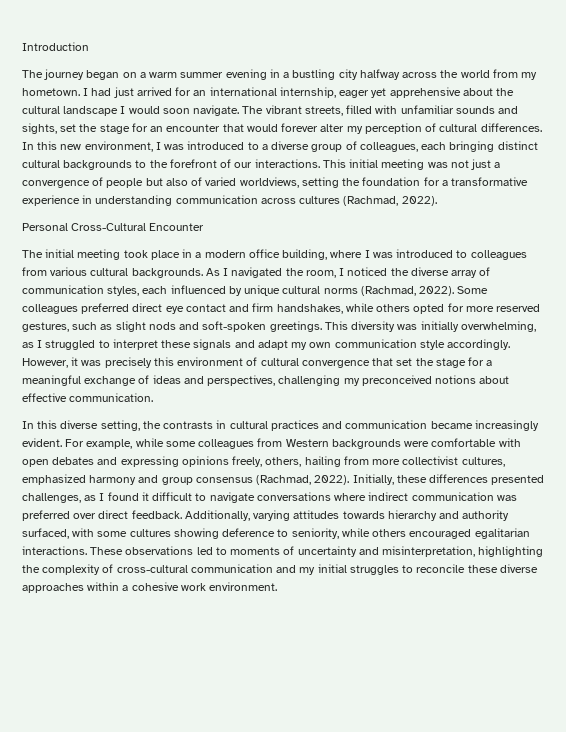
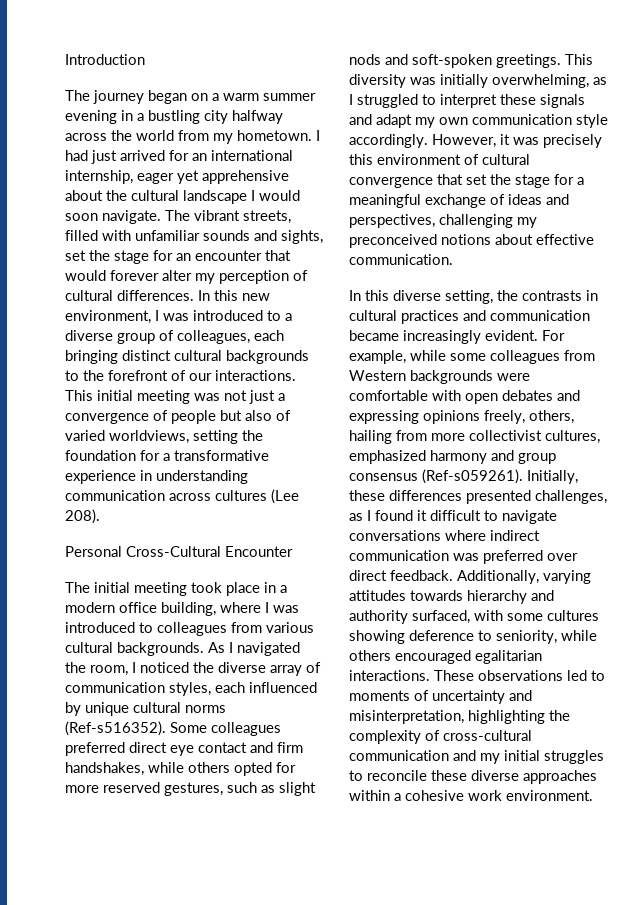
[343,196,437,206] (Rachmad, 2022). -> [271,489,299,504] [65,509,100,524] (Lee 208).
[360,286,455,296] (Rachmad, 2022). -> [65,721,166,736] (Ref-s516352).
[256,475,350,485] (Rachmad, 2022). -> [422,469,523,484] (Ref-s059261).

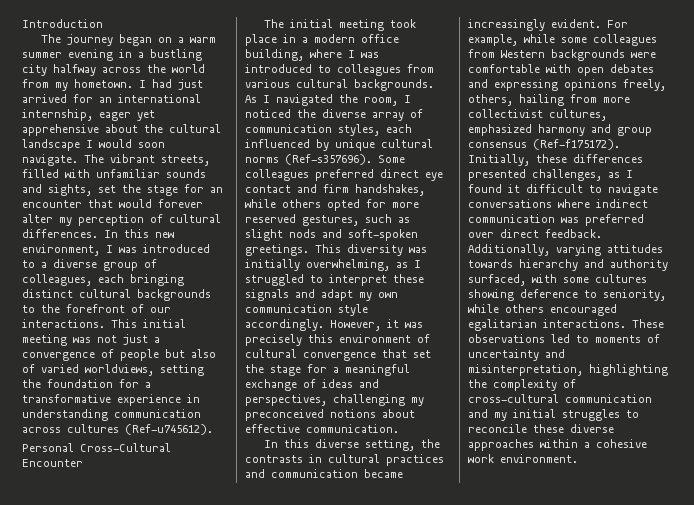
[271,489,299,504] [65,509,100,524] (Lee 208). -> [125,424,213,435] (Ref-u745612).
[65,721,166,736] (Ref-s516352). -> [285,154,372,165] (Ref-s357696).
[422,469,523,484] (Ref-s059261). -> [533,139,620,150] (Ref-f175172).

